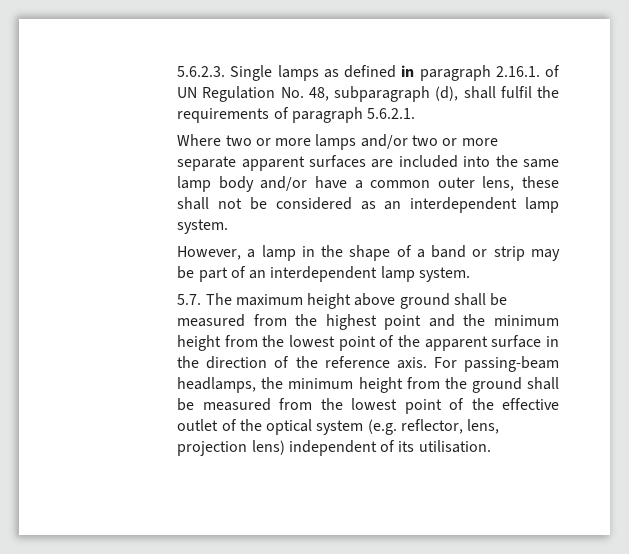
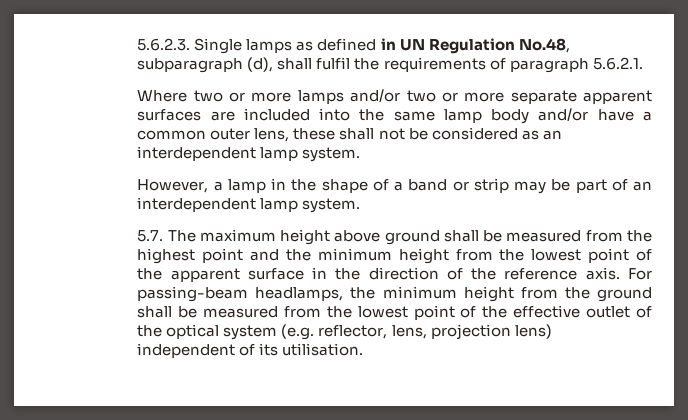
[419,65,560,81] [177,86,329,102] paragraph 2.16.1. of UN Regulation No. 48, -> [399,38,570,54] UN Regulation No.48,

